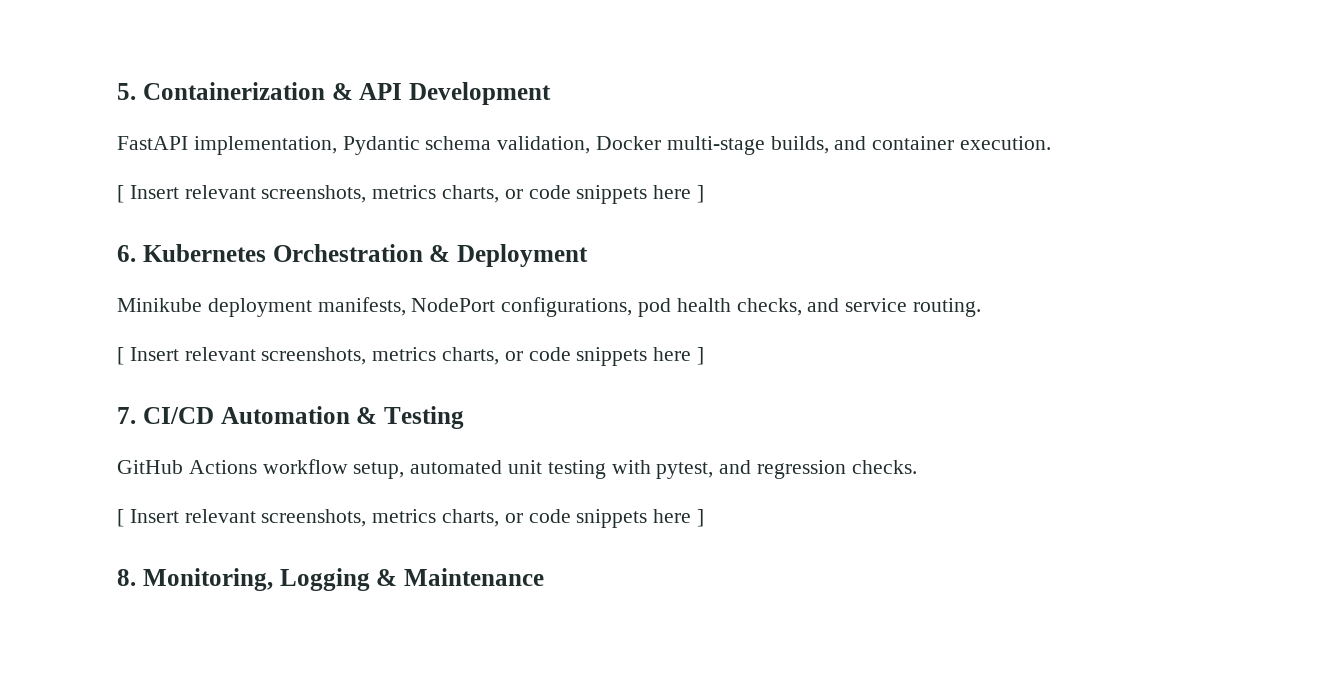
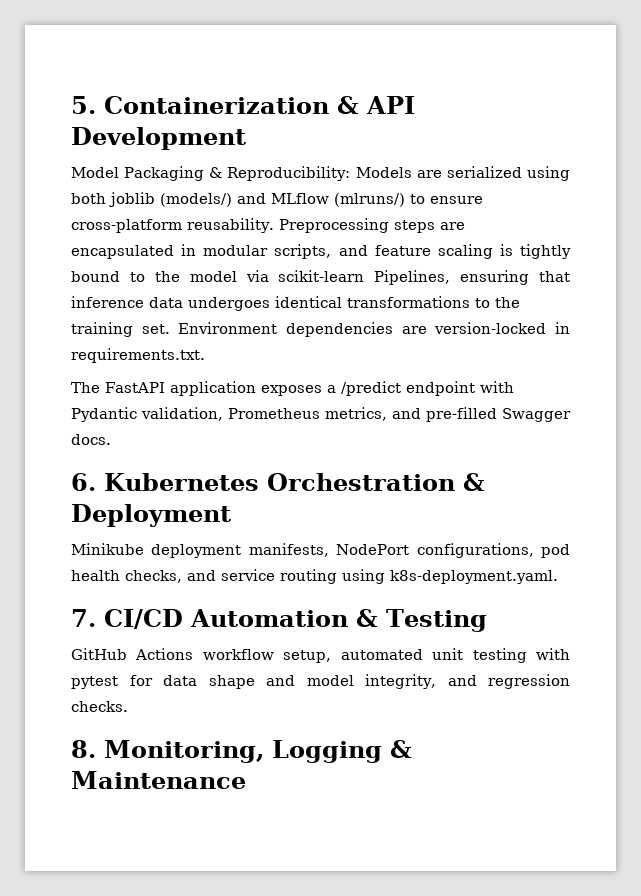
[117,136,1052,155] [117,185,705,204] FastAPI implementation, Pydantic schema validation, Docker multi-stage builds, and container execution. // [ Insert relevant screenshots, metrics charts, or code snippets here ] -> [71,166,571,181] [71,192,483,207] [71,218,465,233] [71,244,571,259] [71,270,570,285] [71,296,520,311] [71,322,570,337] [71,348,205,363] [71,381,514,396] [71,407,571,422] [71,434,111,445] Model Packaging & Reproducibility: Models are serialized using both joblib (models/) and MLflow (mlruns/) to ensure cross-platform reusability. Preprocessing steps are encapsulated in modular scripts, and feature scaling is tightly bound to the model via scikit-learn Pipelines, ensuring that inference data undergoes identical transformations to the training set. Environment dependencies are version-locked in requirements.txt. // The FastAPI application exposes a /predict endpoint with Pydantic validation, Prometheus metrics, and pre-filled Swagger docs.
[913,298,982,317] [117,347,705,366] routing. // [ Insert relevant screenshots, metrics charts, or code snippets here ] -> [280,569,558,584] routing using k8s-deployment.yaml.
[656,460,917,479] [117,509,705,528] pytest, and regression checks. // [ Insert relevant screenshots, metrics charts, or code snippets here ] -> [71,674,570,689] [71,701,128,712] pytest for data shape and model integrity, and regression checks.

